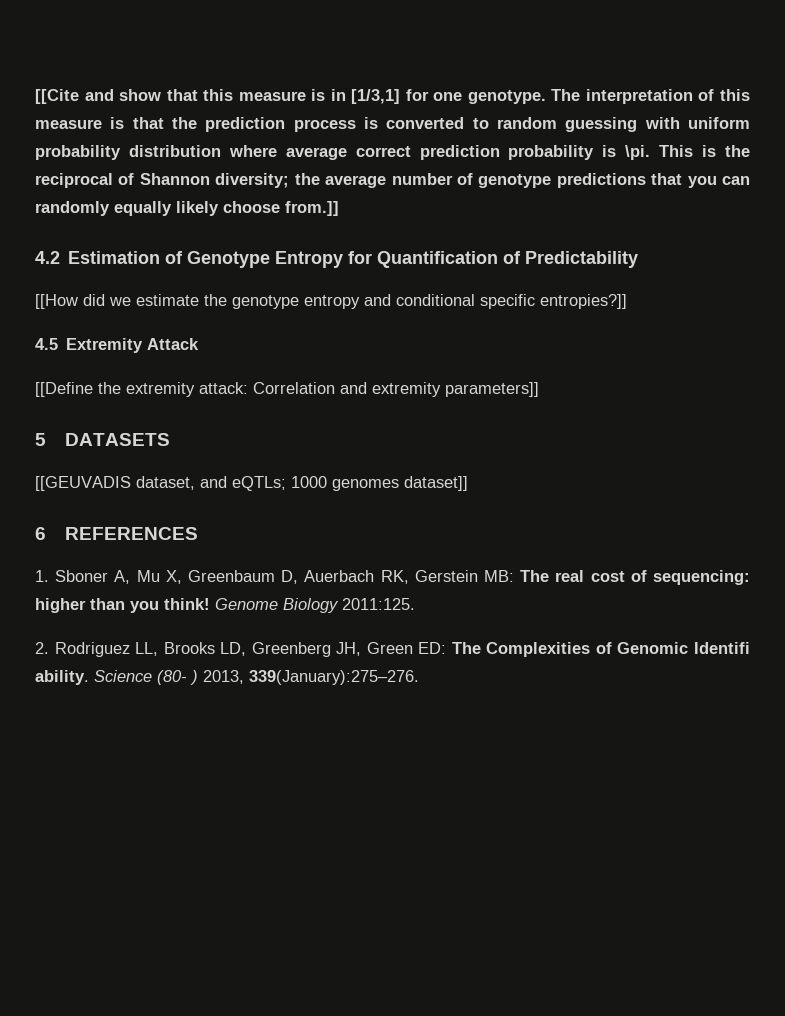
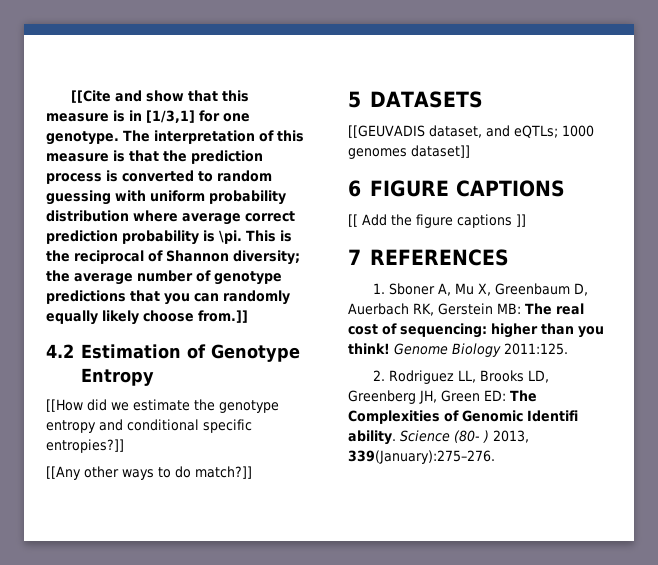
[348,251,639,268] for Quantification of Predictability -> (154, 377) none
[35,338,200,353] [35,382,539,397] 4.5 Extremity Attack // [[Define the extremity attack: Correlation and extremity parameters]] -> [46,466,252,480] [[Any other ways to do match?]]
(46, 533) none -> [370,180,566,197] [348,214,526,228] [348,249,361,265] FIGURE CAPTIONS // [[ Add the figure captions ]] // 7

